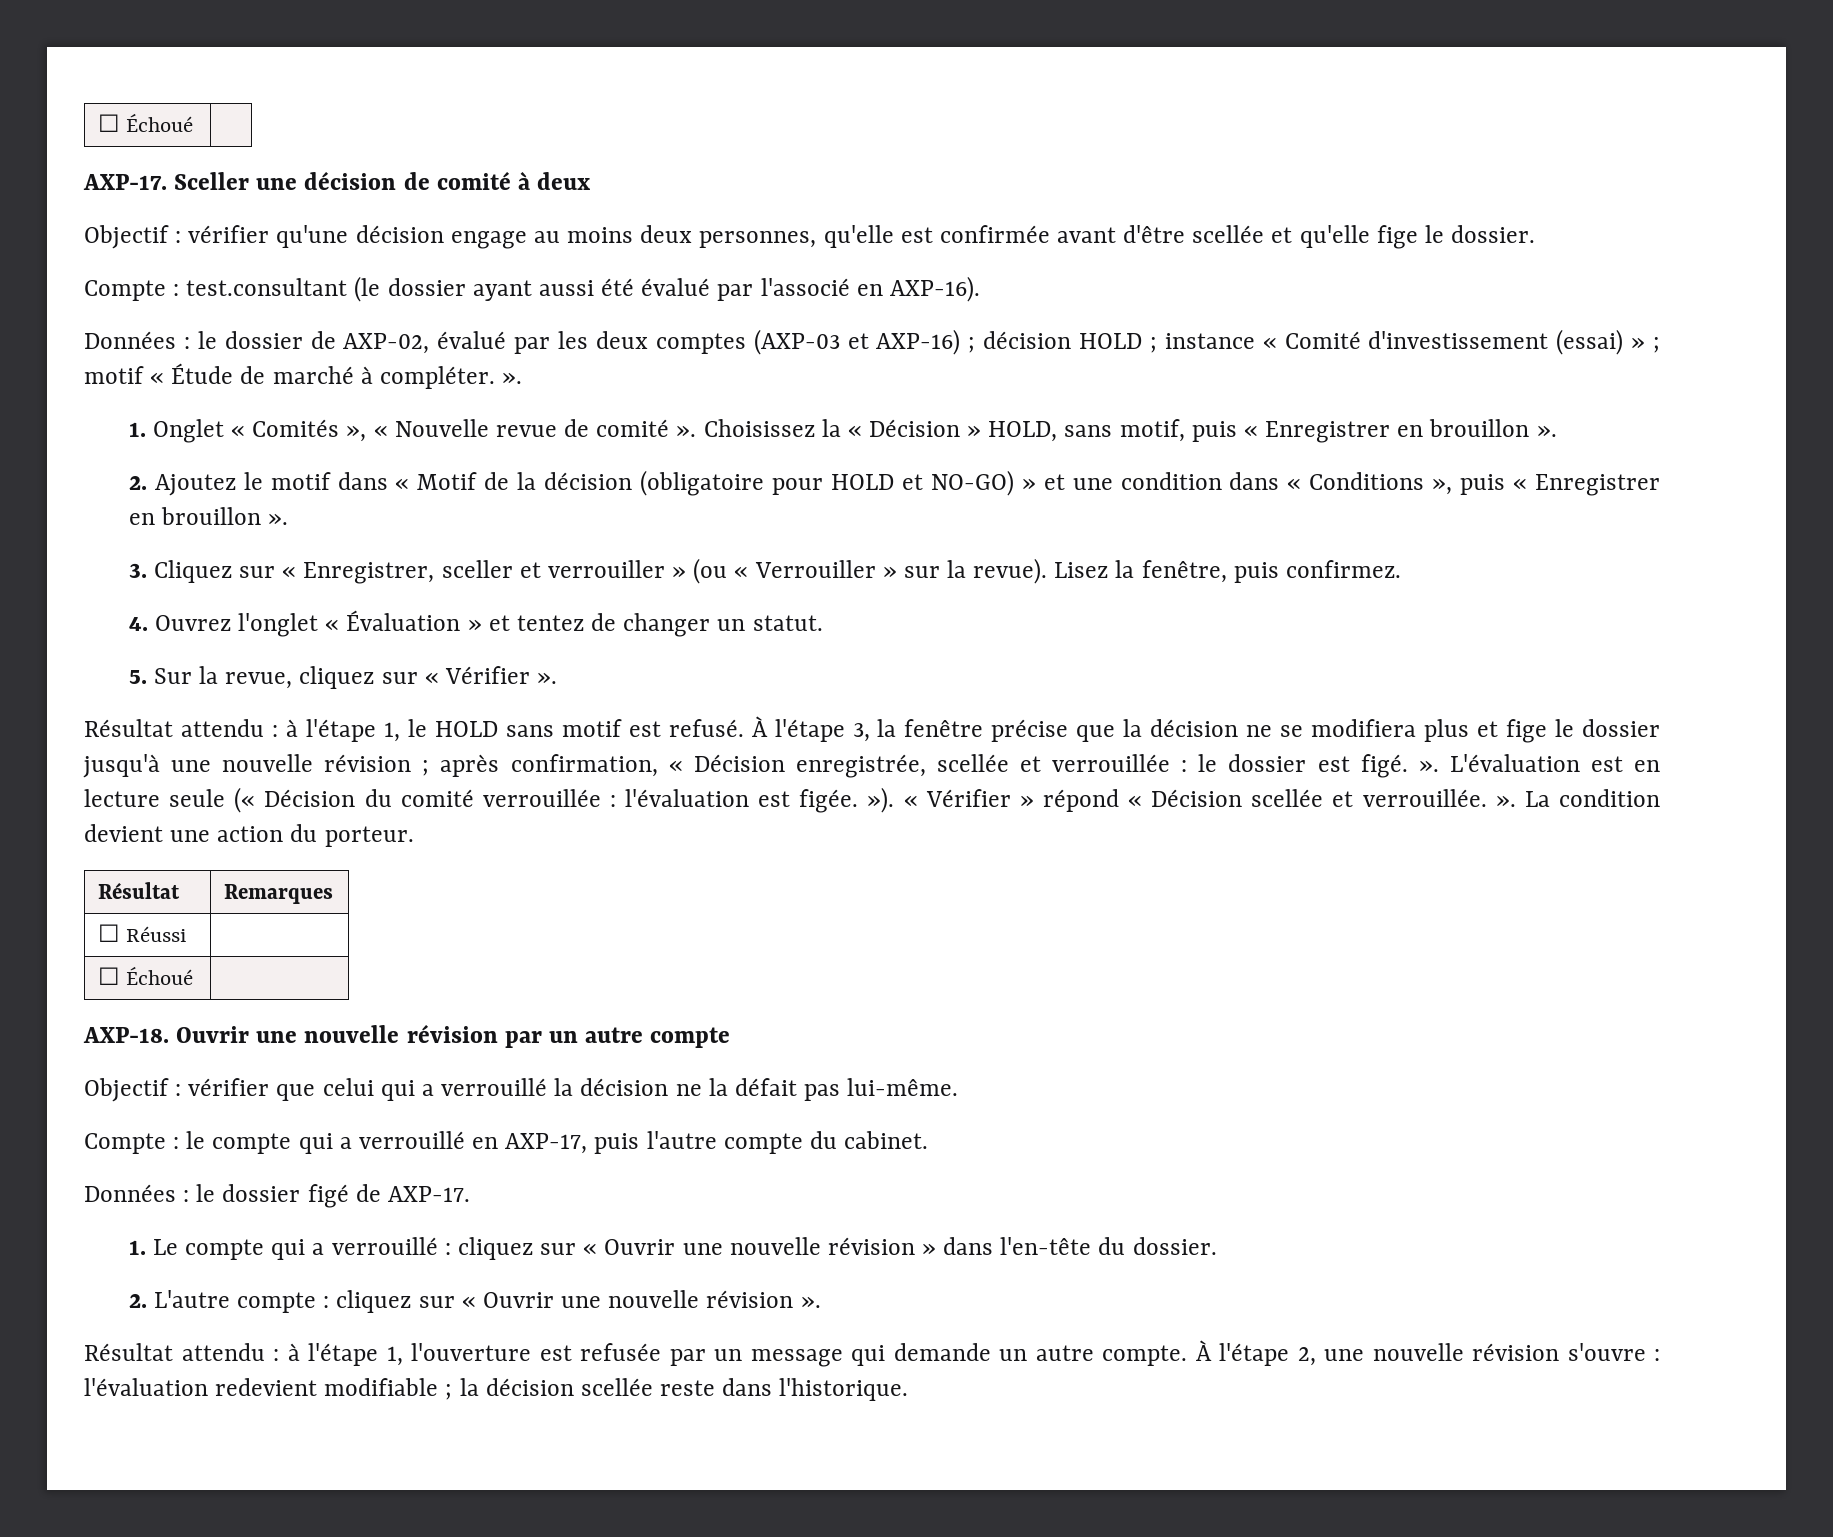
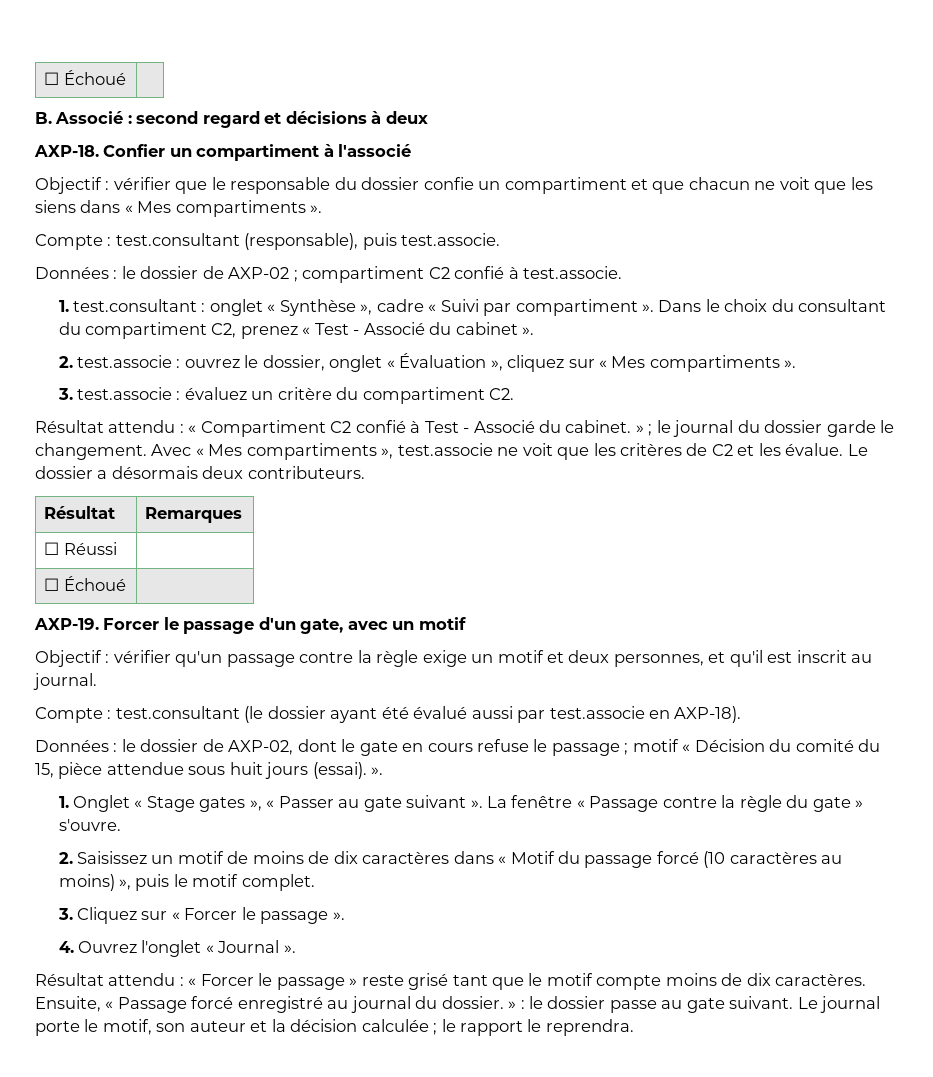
[97,113,194,132] [83,171,591,190] [84,225,1536,249] [84,276,980,302] [84,329,1660,355] [84,363,523,389] [128,419,1557,443] [128,470,1660,496] [128,507,289,525] [128,558,1401,584] [128,610,823,637] [128,666,558,689] [84,716,1661,743] [83,754,1660,778] [84,787,1661,813] [84,824,414,847] ☐ Échoué | // AXP-17. Sceller une décision de comité à deux // Objectif : vérifier qu'une décision engage au moins deux personnes, qu'elle est confirmée avant d'être scellée et qu'elle fige le dossier. // Compte : test.consultant (le dossier ayant aussi été évalué par l'associé en AXP-16). // Données : le dossier de AXP-02, évalué par les deux comptes (AXP-03 et AXP-16) ; décision HOLD ; instance « Comité d'investissement (essai) » ; motif « Étude de marché à compléter. ». // 1. Onglet « Comités », « Nouvelle revue de comité ». Choisissez la « Décision » HOLD, sans motif, puis « Enregistrer en brouillon ». // 2. Ajoutez le motif dans « Motif de la décision (obligatoire pour HOLD et NO-GO) » et une condition dans « Conditions », puis « Enregistrer en brouillon ». // 3. Cliquez sur « Enregistrer, sceller et verrouiller » (ou « Verrouiller » sur la revue). Lisez la fenêtre, puis confirmez. // 4. Ouvrez l'onglet « Évaluation » et tentez de changer un statut. // 5. Sur la revue, cliquez sur « Vérifier ». // Résultat attendu : à l'étape 1, le HOLD sans motif est refusé. À l'étape 3, la fenêtre précise que la décision ne se modifiera plus et fige le dossier jusqu'à une nouvelle révision ; après confirmation, « Décision enregistrée, scellée et verrouillée : le dossier est figé. ». L'évaluation est en lecture seule (« Décision du comité verrouillée : l'évaluation est figée. »). « Vérifier » répond « Décision scellée et verrouillée. ». La condition devient une action du porteur. -> [44,70,126,85] [35,111,428,128] [34,144,412,161] [35,177,873,194] [35,200,323,217] [35,233,501,250] [35,266,623,283] [58,299,887,316] [58,322,535,339] [58,353,797,372] [57,387,515,404] [35,420,895,437] [35,443,868,460] [35,466,365,479] ☐ Échoué | // B. Associé : second regard et décisions à deux // AXP-18. Confier un compartiment à l'associé // Objectif : vérifier que le responsable du dossier confie un compartiment et que chacun ne voit que les siens dans « Mes compartiments ». // Compte : test.consultant (responsable), puis test.associe. // Données : le dossier de AXP-02 ; compartiment C2 confié à test.associe. // 1. test.consultant : onglet « Synthèse », cadre « Suivi par compartiment ». Dans le choix du consultant du compartiment C2, prenez « Test - Associé du cabinet ». // 2. test.associe : ouvrez le dossier, onglet « Évaluation », cliquez sur « Mes compartiments ». // 3. test.associe : évaluez un critère du compartiment C2. // Résultat attendu : « Compartiment C2 confié à Test - Associé du cabinet. » ; le journal du dossier garde le changement. Avec « Mes compartiments », test.associe ne voit que les critères de C2 et les évalue. Le dossier a désormais deux contributeurs.
[83,1024,731,1048] [84,1078,959,1102] [84,1131,929,1154] [84,1184,470,1208] [128,1237,1217,1260] [128,1290,821,1313] [84,1340,1660,1367] [84,1378,909,1401] AXP-18. Ouvrir une nouvelle révision par un autre compte // Objectif : vérifier que celui qui a verrouillé la décision ne la défait pas lui-même. // Compte : le compte qui a verrouillé en AXP-17, puis l'autre compte du cabinet. // Données : le dossier figé de AXP-17. // 1. Le compte qui a verrouillé : cliquez sur « Ouvrir une nouvelle révision » dans l'en-tête du dossier. // 2. L'autre compte : cliquez sur « Ouvrir une nouvelle révision ». // Résultat attendu : à l'étape 1, l'ouverture est refusée par un message qui demande un autre compte. À l'étape 2, une nouvelle révision s'ouvre : l'évaluation redevient modifiable ; la décision scellée reste dans l'historique. -> [34,617,466,634] [35,650,873,667] [33,673,97,690] [35,706,742,723] [35,739,881,756] [35,762,384,779] [58,795,864,812] [58,819,121,831] [58,851,843,868] [58,874,315,891] [57,907,345,924] [58,940,296,957] [35,973,867,990] [35,996,881,1013] [35,1019,634,1036] AXP-19. Forcer le passage d'un gate, avec un motif // Objectif : vérifier qu'un passage contre la règle exige un motif et deux personnes, et qu'il est inscrit au journal. // Compte : test.consultant (le dossier ayant été évalué aussi par test.associe en AXP-18). // Données : le dossier de AXP-02, dont le gate en cours refuse le passage ; motif « Décision du comité du 15, pièce attendue sous huit jours (essai). ». // 1. Onglet « Stage gates », « Passer au gate suivant ». La fenêtre « Passage contre la règle du gate » s'ouvre. // 2. Saisissez un motif de moins de dix caractères dans « Motif du passage forcé (10 caractères au moins) », puis le motif complet. // 3. Cliquez sur « Forcer le passage ». // 4. Ouvrez l'onglet « Journal ». // Résultat attendu : « Forcer le passage » reste grisé tant que le motif compte moins de dix caractères. Ensuite, « Passage forcé enregistré au journal du dossier. » : le dossier passe au gate suivant. Le journal porte le motif, son auteur et la décision calculée ; le rapport le reprendra.

